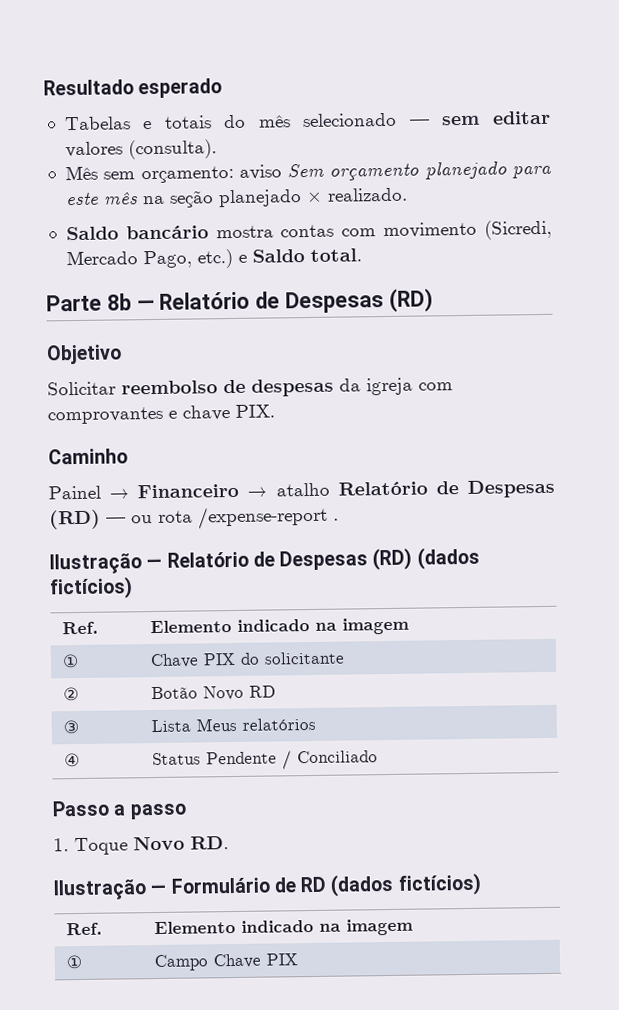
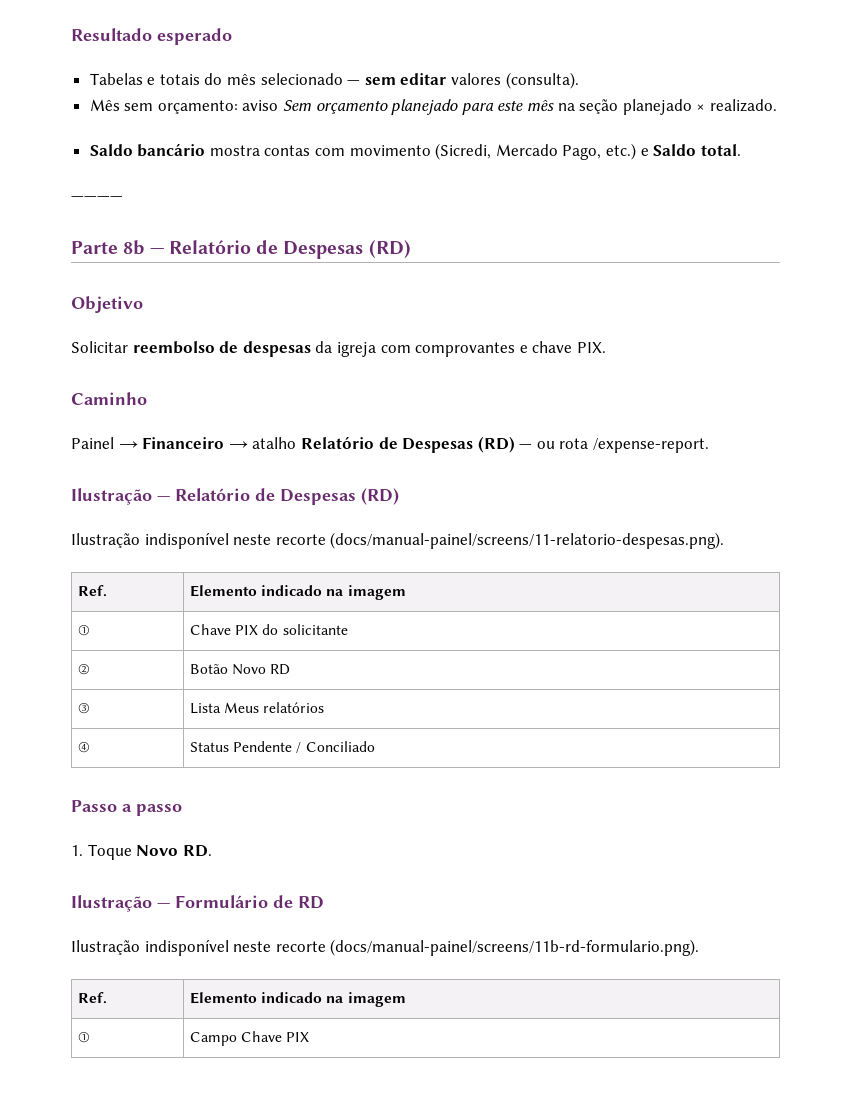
(362, 255) none -> [71,196,123,201] // ————
[198,505,339,530] /expense-report . -> [593,438,710,453] /expense-report.
[416,546,480,570] [49,576,133,600] (dados fictícios) -> [71,532,725,549] // Ilustração indisponível neste recorte (docs/manual-painel/screens/11-relatorio-despesas.png).
[330,872,482,897] (dados fictícios) -> [71,939,700,956] // Ilustração indisponível neste recorte (docs/manual-painel/screens/11b-rd-formulario.png).

